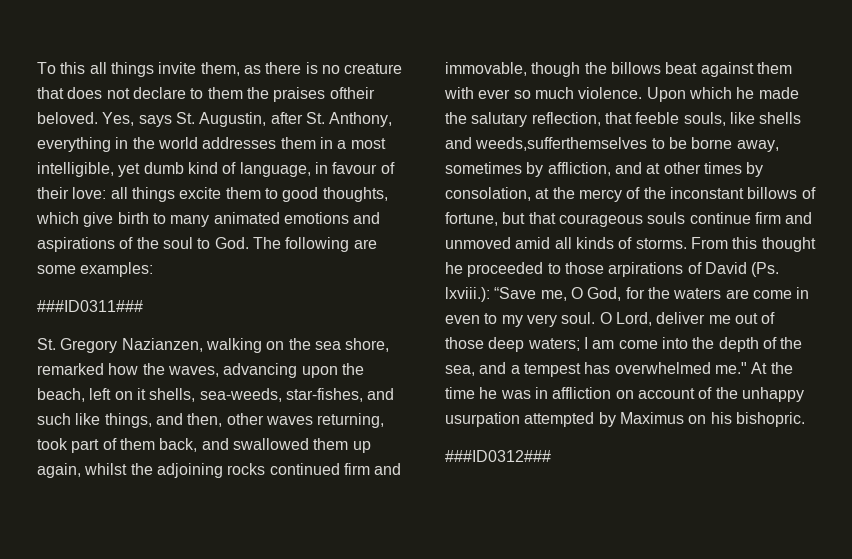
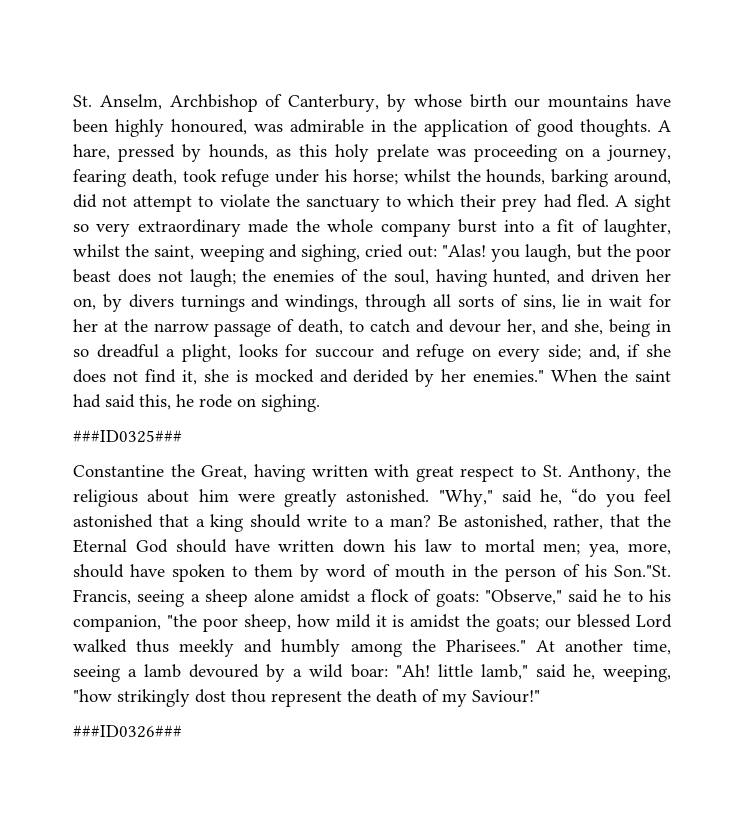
[37,62,403,77] [37,87,375,102] [37,112,393,127] [37,137,386,152] [37,162,395,177] [37,187,388,202] [36,212,381,227] [37,237,377,252] [37,262,154,277] [37,300,143,312] [37,338,390,353] [37,363,364,378] [37,388,395,402] [37,413,385,428] [37,438,371,453] [37,463,402,478] [445,62,792,77] [444,87,799,102] [445,112,802,127] [445,137,779,152] [445,162,764,177] [445,187,816,202] [445,212,813,227] [445,237,816,252] [445,262,780,277] [445,287,810,302] [445,312,776,327] [445,337,803,352] [445,362,793,377] [445,387,804,402] [445,412,805,427] [445,450,551,462] To this all things invite them, as there is no creature that does not declare to them the praises oftheir beloved. Yes, says St. Augustin, after St. Anthony, everything in the world addresses them in a most intelligible, yet dumb kind of language, in favour of their love: all things excite them to good thoughts, which give birth to many animated emotions and aspirations of the soul to God. The following are some examples: // ###ID0311### // St. Gregory Nazianzen, walking on the sea shore, remarked how the waves, advancing upon the beach, left on it shells, sea-weeds, star-fishes, and such like things, and then, other waves returning, took part of them back, and swallowed them up again, whilst the adjoining rocks continued firm and immovable, though the billows beat against them with ever so much violence. Upon which he made the salutary reflection, that feeble souls, like shells and weeds,sufferthemselves to be borne away, sometimes by affliction, and at other times by consolation, at the mercy of the inconstant billows of fortune, but that courageous souls continue firm and unmoved amid all kinds of storms. From this thought he proceeded to those arpirations of David (Ps. lxviii.): “Save me, O God, for the waters are come in even to my very soul. O Lord, deliver me out of those deep waters; I am come into the depth of the sea, and a tempest has overwhelmed me." At the time he was in affliction on account of the unhappy usurpation attempted by Maximus on his bishopric. // ###ID0312### -> [73,94,671,112] [73,119,671,137] [73,144,671,162] [73,169,671,187] [73,194,671,212] [73,219,671,237] [73,244,671,262] [73,269,671,287] [73,294,671,312] [73,319,672,337] [73,344,671,362] [73,369,672,387] [73,394,320,412] [73,430,182,443] [73,464,671,482] [73,488,671,507] [73,514,671,532] [73,539,671,557] [73,564,671,582] [73,589,672,607] [73,614,672,632] [73,639,672,657] [73,664,672,682] [73,689,540,707] [73,725,182,738] St. Anselm, Archbishop of Canterbury, by whose birth our mountains have been highly honoured, was admirable in the application of good thoughts. A hare, pressed by hounds, as this holy prelate was proceeding on a journey, fearing death, took refuge under his horse; whilst the hounds, barking around, did not attempt to violate the sanctuary to which their prey had fled. A sight so very extraordinary made the whole company burst into a fit of laughter, whilst the saint, weeping and sighing, cried out: "Alas! you laugh, but the poor beast does not laugh; the enemies of the soul, having hunted, and driven her on, by divers turnings and windings, through all sorts of sins, lie in wait for her at the narrow passage of death, to catch and devour her, and she, being in so dreadful a plight, looks for succour and refuge on every side; and, if she does not find it, she is mocked and derided by her enemies." When the saint had said this, he rode on sighing. // ###ID0325### // Constantine the Great, having written with great respect to St. Anthony, the religious about him were greatly astonished. "Why," said he, “do you feel astonished that a king should write to a man? Be astonished, rather, that the Eternal God should have written down his law to mortal men; yea, more, should have spoken to them by word of mouth in the person of his Son."St. Francis, seeing a sheep alone amidst a flock of goats: "Observe," said he to his companion, "the poor sheep, how mild it is amidst the goats; our blessed Lord walked thus meekly and humbly among the Pharisees." At another time, seeing a lamb devoured by a wild boar: "Ah! little lamb," said he, weeping, "how strikingly dost thou represent the death of my Saviour!" // ###ID0326###

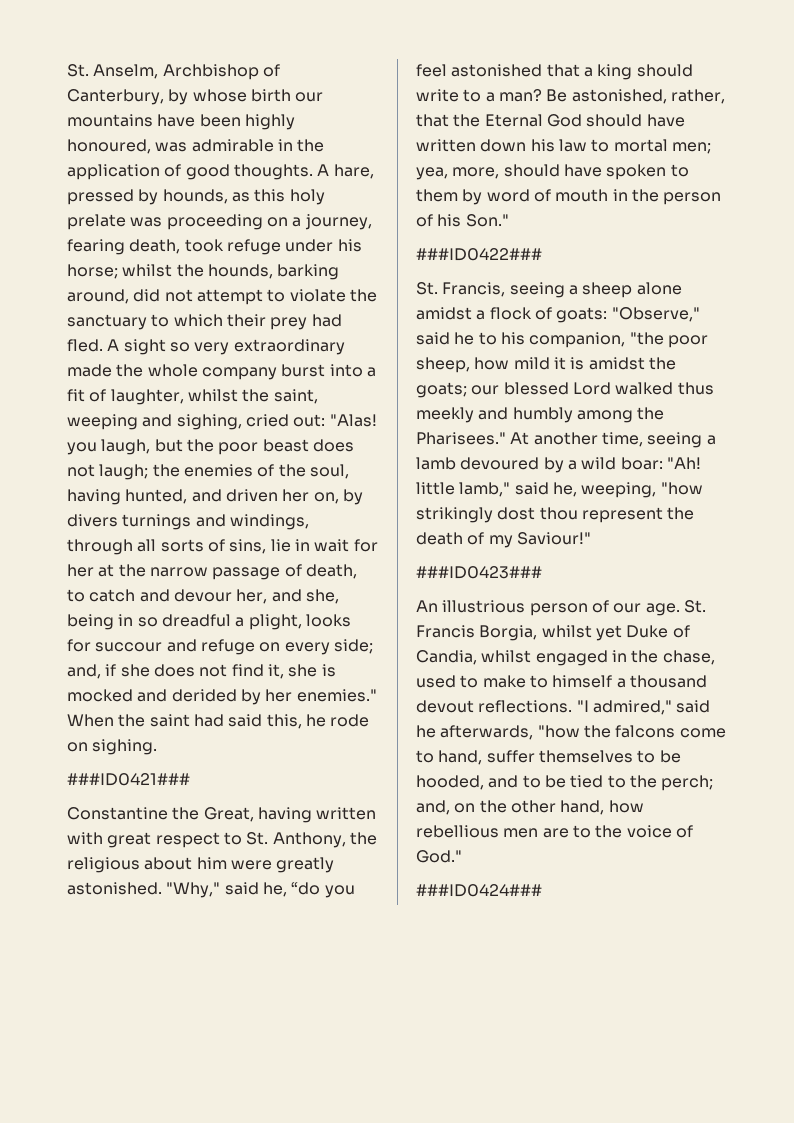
[73,430,182,443] ###ID0325### -> [67,773,190,786] ###ID0421###
[613,565,671,577] Son."St. -> [465,214,509,227] [416,248,542,261] [416,282,438,295] Son." // ###ID0422### // St.
[73,725,182,738] ###ID0326### -> [416,566,542,579] [416,600,706,616] [416,625,690,641] [416,650,715,666] [416,675,707,688] [416,700,711,715] [416,725,726,740] [416,750,681,765] [416,775,714,791] [416,800,644,815] [416,825,693,838] [416,850,462,863] [416,884,542,897] ###ID0423### // An illustrious person of our age. St. Francis Borgia, whilst yet Duke of Candia, whilst engaged in the chase, used to make to himself a thousand devout reflections. "I admired," said he afterwards, "how the falcons come to hand, suffer themselves to be hooded, and to be tied to the perch; and, on the other hand, how rebellious men are to the voice of God." // ###ID0424###

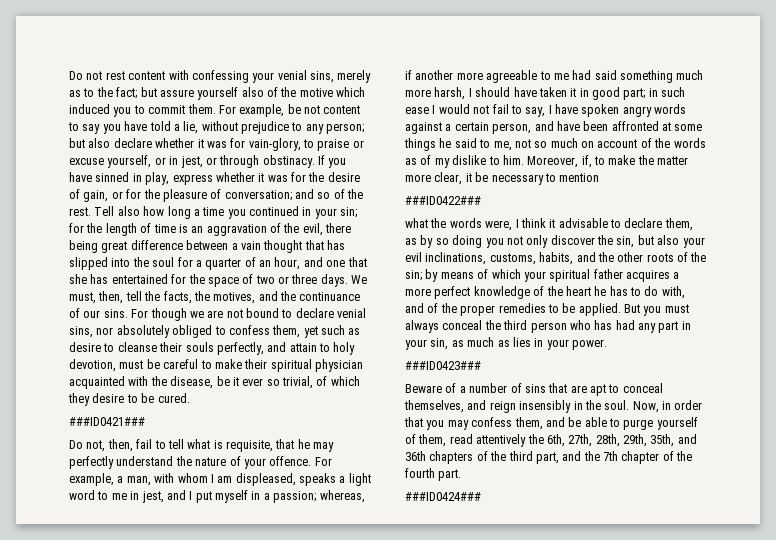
[67,64,280,80] [67,89,324,105] [67,114,295,130] [67,139,325,154] [67,164,374,180] [67,189,325,205] [67,214,372,230] [67,239,362,255] [67,264,340,280] [67,289,377,305] [67,314,342,330] [67,339,345,355] [67,364,376,380] [67,389,318,405] [67,414,377,430] [67,439,354,455] [67,464,349,480] [67,489,363,505] [67,514,309,530] [67,539,378,555] [67,564,357,580] [67,589,339,604] [67,614,351,630] [67,639,373,655] [67,664,336,679] [67,689,377,705] [67,714,370,729] [67,739,158,755] [67,773,190,786] [67,807,377,823] [67,832,377,848] [67,857,335,873] [67,882,355,898] [416,64,693,80] [416,89,725,104] [416,114,685,127] [416,139,711,154] [416,164,689,180] [416,189,722,205] [416,214,509,227] [416,248,542,261] [416,282,682,298] [416,307,700,323] [416,332,708,348] [416,357,676,373] [416,382,714,398] [416,407,665,423] [416,432,716,448] [416,457,701,473] [416,482,703,498] [416,507,695,523] [416,532,591,548] [416,566,542,579] [416,600,706,616] [416,625,690,641] [416,650,715,666] [416,675,707,688] [416,700,711,715] [416,725,726,740] [416,750,681,765] [416,775,714,791] [416,800,644,815] [416,825,693,838] [416,850,462,863] St. Anselm, Archbishop of Canterbury, by whose birth our mountains have been highly honoured, was admirable in the application of good thoughts. A hare, pressed by hounds, as this holy prelate was proceeding on a journey, fearing death, took refuge under his horse; whilst the hounds, barking around, did not attempt to violate the sanctuary to which their prey had fled. A sight so very extraordinary made the whole company burst into a fit of laughter, whilst the saint, weeping and sighing, cried out: "Alas! you laugh, but the poor beast does not laugh; the enemies of the soul, having hunted, and driven her on, by divers turnings and windings, through all sorts of sins, lie in wait for her at the narrow passage of death, to catch and devour her, and she, being in so dreadful a plight, looks for succour and refuge on every side; and, if she does not find it, she is mocked and derided by her enemies." When the saint had said this, he rode on sighing. // ###ID0421### // Constantine the Great, having written with great respect to St. Anthony, the religious about him were greatly astonished. "Why," said he, “do you feel astonished that a king should write to a man? Be astonished, rather, that the Eternal God should have written down his law to mortal men; yea, more, should have spoken to them by word of mouth in the person of his Son." // ###ID0422### // St. Francis, seeing a sheep alone amidst a flock of goats: "Observe," said he to his companion, "the poor sheep, how mild it is amidst the goats; our blessed Lord walked thus meekly and humbly among the Pharisees." At another time, seeing a lamb devoured by a wild boar: "Ah! little lamb," said he, weeping, "how strikingly dost thou represent the death of my Saviour!" // ###ID0423### // An illustrious person of our age. St. Francis Borgia, whilst yet Duke of Candia, whilst engaged in the chase, used to make to himself a thousand devout reflections. "I admired," said he afterwards, "how the falcons come to hand, suffer themselves to be hooded, and to be tied to the perch; and, on the other hand, how rebellious men are to the voice of God." -> [69,70,372,83] [69,87,366,100] [69,104,361,117] [68,121,365,134] [69,138,364,151] [69,155,347,168] [69,172,360,185] [69,189,364,202] [69,206,358,219] [69,223,352,236] [69,240,345,253] [69,257,367,270] [69,274,368,287] [69,291,361,304] [69,308,367,321] [69,325,361,338] [69,342,356,355] [69,359,363,372] [69,376,360,389] [68,393,190,406] [69,417,145,426] [69,439,335,452] [69,456,332,469] [69,473,371,486] [69,490,365,503] [405,70,704,83] [405,87,686,100] [405,104,687,117] [405,121,703,134] [404,138,706,151] [405,155,689,168] [405,172,600,185] [405,196,481,205] [405,218,693,231] [405,235,705,248] [405,252,707,265] [405,269,680,282] [405,286,685,299] [405,303,689,316] [405,320,691,333] [405,337,607,350] [405,361,481,370] [405,383,663,396] [404,400,703,413] [404,417,698,430] [405,434,697,447] [405,451,693,464] [405,468,462,481] Do not rest content with confessing your venial sins, merely as to the fact; but assure yourself also of the motive which induced you to commit them. For example, be not content to say you have told a lie, without prejudice to any person; but also declare whether it was for vain-glory, to praise or excuse yourself, or in jest, or through obstinacy. If you have sinned in play, express whether it was for the desire of gain, or for the pleasure of conversation; and so of the rest. Tell also how long a time you continued in your sin; for the length of time is an aggravation of the evil, there being great difference between a vain thought that has slipped into the soul for a quarter of an hour, and one that she has entertained for the space of two or three days. We must, then, tell the facts, the motives, and the continuance of our sins. For though we are not bound to declare venial sins, nor absolutely obliged to confess them, yet such as desire to cleanse their souls perfectly, and attain to holy devotion, must be careful to make their spiritual physician acquainted with the disease, be it ever so trivial, of which they desire to be cured. // ###ID0421### // Do not, then, fail to tell what is requisite, that he may perfectly understand the nature of your offence. For example, a man, with whom I am displeased, speaks a light word to me in jest, and I put myself in a passion; whereas, if another more agreeable to me had said something much more harsh, I should have taken it in good part; in such ease I would not fail to say, I have spoken angry words against a certain person, and have been affronted at some things he said to me, not so much on account of the words as of my dislike to him. Moreover, if, to make the matter more clear, it be necessary to mention // ###ID0422### // what the words were, I think it advisable to declare them, as by so doing you not only discover the sin, but also your evil inclinations, customs, habits, and the other roots of the sin; by means of which your spiritual father acquires a more perfect knowledge of the heart he has to do with, and of the proper remedies to be applied. But you must always conceal the third person who has had any part in your sin, as much as lies in your power. // ###ID0423### // Beware of a number of sins that are apt to conceal themselves, and reign insensibly in the soul. Now, in order that you may confess them, and be able to purge yourself of them, read attentively the 6th, 27th, 28th, 29th, 35th, and 36th chapters of the third part, and the 7th chapter of the fourth part.

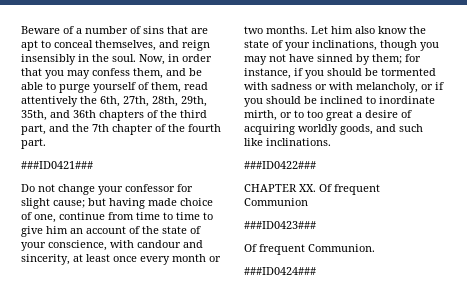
[69,70,372,83] [69,87,366,100] [69,104,361,117] [68,121,365,134] [69,138,364,151] [69,155,347,168] [69,172,360,185] [69,189,364,202] [69,206,358,219] [69,223,352,236] [69,240,345,253] [69,257,367,270] [69,274,368,287] [69,291,361,304] [69,308,367,321] [69,325,361,338] [69,342,356,355] [69,359,363,372] [69,376,360,389] [68,393,190,406] [69,417,145,426] [69,439,335,452] [69,456,332,469] [69,473,371,486] [69,490,365,503] [405,70,704,83] [405,87,686,100] [405,104,687,117] [405,121,703,134] [404,138,706,151] [405,155,689,168] [405,172,600,185] [405,196,481,205] [405,218,693,231] [405,235,705,248] [405,252,707,265] [405,269,680,282] [405,286,685,299] [405,303,689,316] [405,320,691,333] [405,337,607,350] [405,361,481,370] Do not rest content with confessing your venial sins, merely as to the fact; but assure yourself also of the motive which induced you to commit them. For example, be not content to say you have told a lie, without prejudice to any person; but also declare whether it was for vain-glory, to praise or excuse yourself, or in jest, or through obstinacy. If you have sinned in play, express whether it was for the desire of gain, or for the pleasure of conversation; and so of the rest. Tell also how long a time you continued in your sin; for the length of time is an aggravation of the evil, there being great difference between a vain thought that has slipped into the soul for a quarter of an hour, and one that she has entertained for the space of two or three days. We must, then, tell the facts, the motives, and the continuance of our sins. For though we are not bound to declare venial sins, nor absolutely obliged to confess them, yet such as desire to cleanse their souls perfectly, and attain to holy devotion, must be careful to make their spiritual physician acquainted with the disease, be it ever so trivial, of which they desire to be cured. // ###ID0421### // Do not, then, fail to tell what is requisite, that he may perfectly understand the nature of your offence. For example, a man, with whom I am displeased, speaks a light word to me in jest, and I put myself in a passion; whereas, if another more agreeable to me had said something much more harsh, I should have taken it in good part; in such ease I would not fail to say, I have spoken angry words against a certain person, and have been affronted at some things he said to me, not so much on account of the words as of my dislike to him. Moreover, if, to make the matter more clear, it be necessary to mention // ###ID0422### // what the words were, I think it advisable to declare them, as by so doing you not only discover the sin, but also your evil inclinations, customs, habits, and the other roots of the sin; by means of which your spiritual father acquires a more perfect knowledge of the heart he has to do with, and of the proper remedies to be applied. But you must always conceal the third person who has had any part in your sin, as much as lies in your power. // ###ID0423### // -> (21, 30) none
(462, 475) none -> [21,161,93,169] [21,184,193,195] [21,198,213,209] [21,212,213,223] [21,226,201,237] [21,240,203,251] [21,254,221,265] [244,26,426,34] [244,40,439,51] [244,54,421,65] [244,68,436,79] [244,82,444,93] [244,96,435,107] [244,110,412,121] [244,124,423,135] [244,138,331,146] [244,161,316,169] [244,184,380,195] [244,198,308,206] [244,221,316,229] [244,244,375,255] // ###ID0421### // Do not change your confessor for slight cause; but having made choice of one, continue from time to time to give him an account of the state of your conscience, with candour and sincerity, at least once every month or two months. Let him also know the state of your inclinations, though you may not have sinned by them; for instance, if you should be tormented with sadness or with melancholy, or if you should be inclined to inordinate mirth, or to too great a desire of acquiring worldly goods, and such like inclinations. // ###ID0422### // CHAPTER XX. Of frequent Communion // ###ID0423### // Of frequent Communion.

